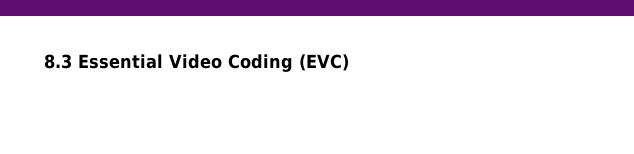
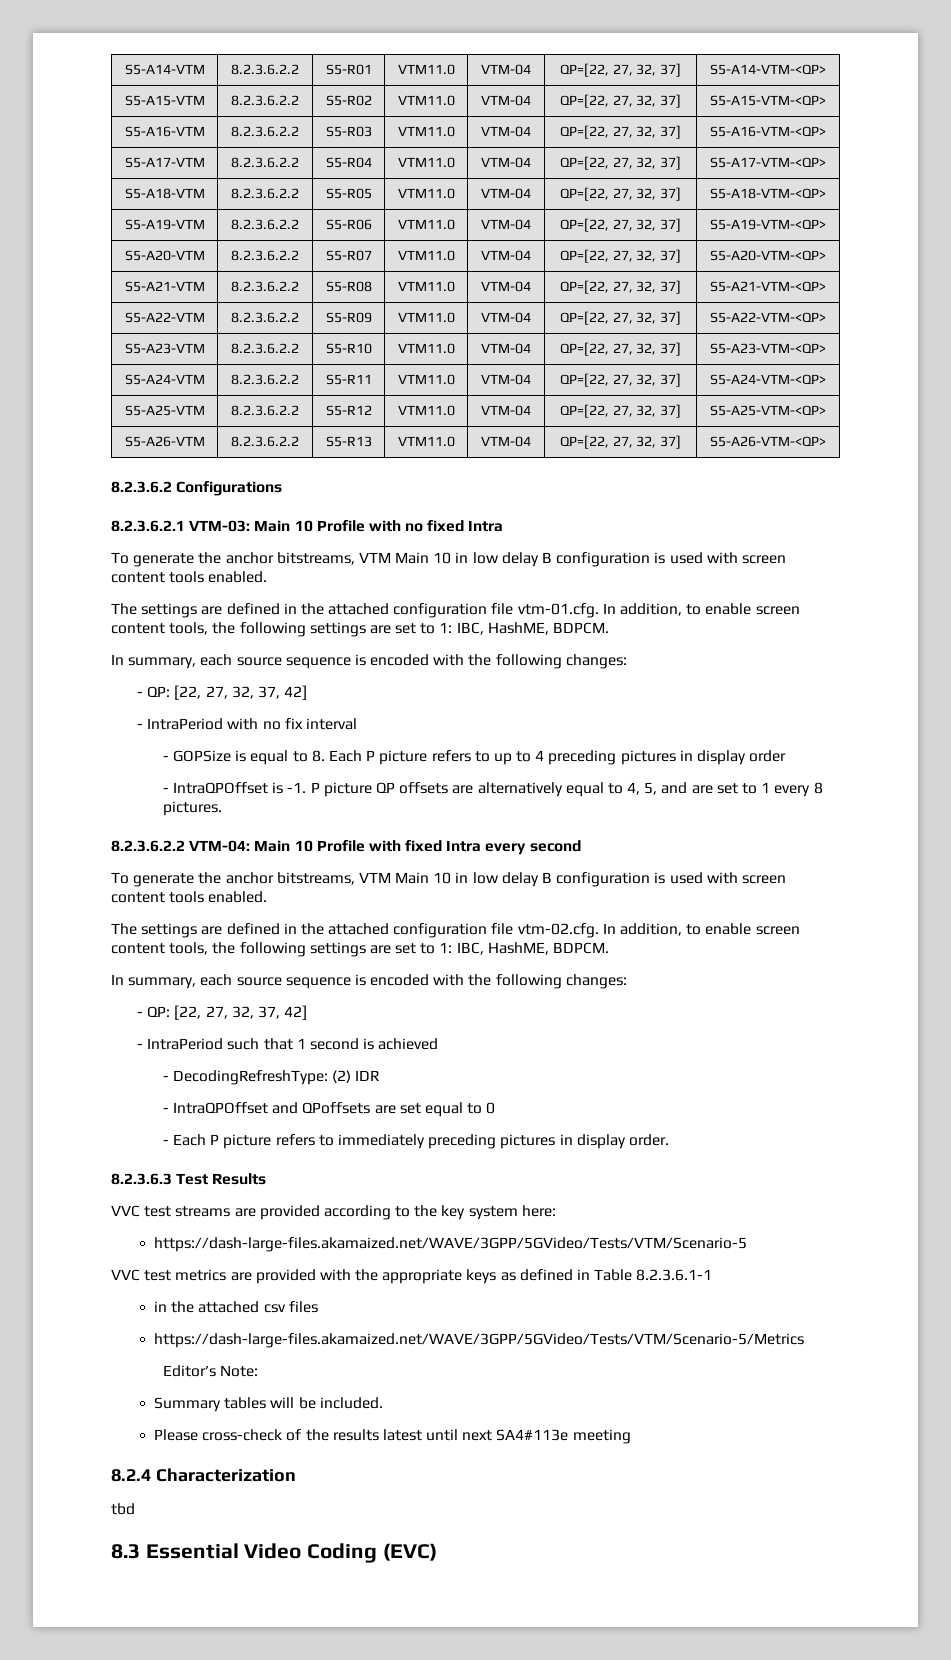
(44, 61) none -> [124,64,205,75] [231,64,299,75] [325,64,372,75] [397,64,455,75] [481,64,531,75] [559,63,682,77] [710,64,826,75] [124,95,205,106] [231,95,299,106] [325,95,372,106] [397,95,455,106] [481,95,531,106] [559,94,682,108] [710,95,826,106] [124,126,205,137] [231,126,299,137] [325,126,372,137] [397,126,455,137] [481,126,531,137] [559,125,682,139] [710,126,826,137] [124,157,205,168] [231,157,299,168] [325,157,372,168] [397,157,455,168] [481,157,531,168] [559,156,682,170] [710,157,826,168] [124,188,205,199] [231,188,299,199] [325,188,372,199] [397,188,455,199] [481,188,531,199] [559,187,682,201] [710,188,826,199] [124,219,205,230] [231,219,299,230] [325,219,372,230] [397,219,455,230] [481,219,531,230] [559,218,682,232] [710,219,826,230] [124,250,205,261] [231,250,299,261] [325,250,372,261] [397,250,455,261] [481,250,531,261] [559,249,682,263] [710,250,826,261] [124,281,205,292] [231,281,299,292] [325,281,372,292] [397,281,455,292] [481,281,531,292] [559,280,682,294] [710,281,826,292] [124,312,205,323] [231,312,299,323] [325,312,372,323] [397,312,455,323] [481,312,531,323] [559,311,682,325] [710,312,826,323] [124,343,205,354] [231,343,299,354] [325,343,372,354] [397,343,455,354] [481,343,531,354] [559,342,682,356] [710,343,826,354] [124,374,205,385] [231,374,299,385] [325,374,372,385] [397,374,455,385] [481,374,531,385] [559,373,682,387] [710,374,826,385] [124,405,205,416] [231,405,299,416] [325,405,372,416] [397,405,455,416] [481,405,531,416] [559,404,682,418] [710,405,826,416] [124,436,205,447] [231,436,299,447] [325,436,372,447] [397,436,455,447] [481,436,531,447] [559,435,682,449] [710,436,826,447] [111,481,283,496] [111,520,504,532] [111,552,786,567] [111,571,268,583] [111,603,800,618] [111,622,610,637] [111,654,627,669] [136,685,308,700] [136,718,357,730] [162,750,787,765] [162,782,823,797] [162,801,222,816] [111,840,581,855] [111,872,786,887] [111,891,268,903] [111,923,800,938] [111,942,610,957] [111,974,627,989] [136,1005,308,1020] [136,1038,439,1050] [162,1070,380,1085] [162,1102,496,1117] [162,1134,669,1149] [111,1173,267,1185] [111,1205,556,1220] [153,1237,747,1252] [111,1269,713,1284] [153,1301,318,1313] [153,1333,804,1348] [162,1365,259,1377] [153,1397,383,1412] [153,1429,631,1444] [111,1468,296,1482] [111,1503,135,1515] S5-A14-VTM | 8.2.3.6.2.2 | S5-R01 | VTM11.0 | VTM-04 | QP=[22, 27, 32, 37] | S5-A14-VTM-<QP> // S5-A15-VTM | 8.2.3.6.2.2 | S5-R02 | VTM11.0 | VTM-04 | QP=[22, 27, 32, 37] | S5-A15-VTM-<QP> // S5-A16-VTM | 8.2.3.6.2.2 | S5-R03 | VTM11.0 | VTM-04 | QP=[22, 27, 32, 37] | S5-A16-VTM-<QP> // S5-A17-VTM | 8.2.3.6.2.2 | S5-R04 | VTM11.0 | VTM-04 | QP=[22, 27, 32, 37] | S5-A17-VTM-<QP> // S5-A18-VTM | 8.2.3.6.2.2 | S5-R05 | VTM11.0 | VTM-04 | QP=[22, 27, 32, 37] | S5-A18-VTM-<QP> // S5-A19-VTM | 8.2.3.6.2.2 | S5-R06 | VTM11.0 | VTM-04 | QP=[22, 27, 32, 37] | S5-A19-VTM-<QP> // S5-A20-VTM | 8.2.3.6.2.2 | S5-R07 | VTM11.0 | VTM-04 | QP=[22, 27, 32, 37] | S5-A20-VTM-<QP> // S5-A21-VTM | 8.2.3.6.2.2 | S5-R08 | VTM11.0 | VTM-04 | QP=[22, 27, 32, 37] | S5-A21-VTM-<QP> // S5-A22-VTM | 8.2.3.6.2.2 | S5-R09 | VTM11.0 | VTM-04 | QP=[22, 27, 32, 37] | S5-A22-VTM-<QP> // S5-A23-VTM | 8.2.3.6.2.2 | S5-R10 | VTM11.0 | VTM-04 | QP=[22, 27, 32, 37] | S5-A23-VTM-<QP> // S5-A24-VTM | 8.2.3.6.2.2 | S5-R11 | VTM11.0 | VTM-04 | QP=[22, 27, 32, 37] | S5-A24-VTM-<QP> // S5-A25-VTM | 8.2.3.6.2.2 | S5-R12 | VTM11.0 | VTM-04 | QP=[22, 27, 32, 37] | S5-A25-VTM-<QP> // S5-A26-VTM | 8.2.3.6.2.2 | S5-R13 | VTM11.0 | VTM-04 | QP=[22, 27, 32, 37] | S5-A26-VTM-<QP> // 8.2.3.6.2 Configurations // 8.2.3.6.2.1 VTM-03: Main 10 Profile with no fixed Intra // To generate the anchor bitstreams, VTM Main 10 in low delay B configuration is used with screen content tools enabled. // The settings are defined in the attached configuration file vtm-01.cfg. In addition, to enable screen content tools, the following settings are set to 1: IBC, HashME, BDPCM. // In summary, each source sequence is encoded with the following changes: // - QP: [22, 27, 32, 37, 42] // - IntraPeriod with no fix interval // - GOPSize is equal to 8. Each P picture refers to up to 4 preceding pictures in display order // - IntraQPOffset is -1. P picture QP offsets are alternatively equal to 4, 5, and are set to 1 every 8 pictures. // 8.2.3.6.2.2 VTM-04: Main 10 Profile with fixed Intra every second // To generate the anchor bitstreams, VTM Main 10 in low delay B configuration is used with screen content tools enabled. // The settings are defined in the attached configuration file vtm-02.cfg. In addition, to enable screen content tools, the following settings are set to 1: IBC, HashME, BDPCM. // In summary, each source sequence is encoded with the following changes: // - QP: [22, 27, 32, 37, 42] // - IntraPeriod such that 1 second is achieved // - DecodingRefreshType: (2) IDR // - IntraQPOffset and QPoffsets are set equal to 0 // - Each P picture refers to immediately preceding pictures in display order. // 8.2.3.6.3 Test Results // VVC test streams are provided according to the key system here: // https://dash-large-files.akamaized.net/WAVE/3GPP/5GVideo/Tests/VTM/Scenario-5 // VVC test metrics are provided with the appropriate keys as defined in Table 8.2.3.6.1-1 // in the attached csv files // https://dash-large-files.akamaized.net/WAVE/3GPP/5GVideo/Tests/VTM/Scenario-5/Metrics // Editor’s Note: // Summary tables will be included. // Please cross-check of the results latest until next SA4#113e meeting // 8.2.4 Characterization // tbd //

